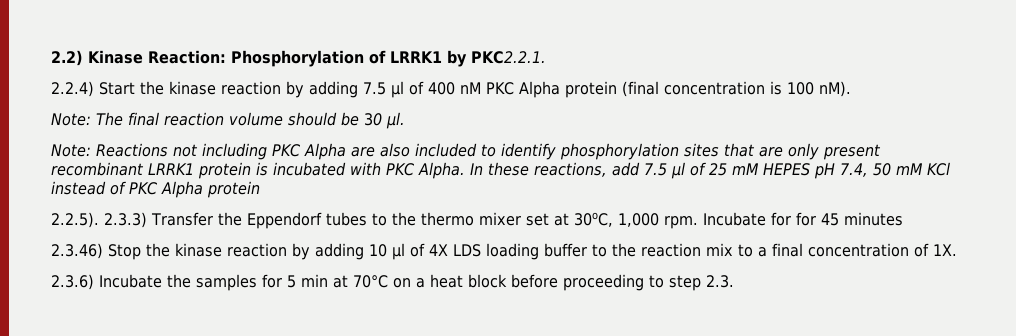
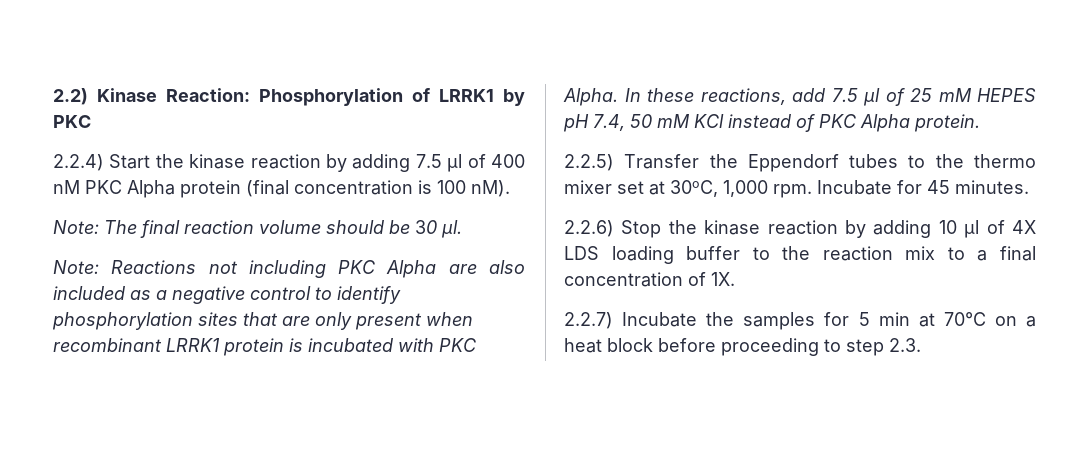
[471,51,546,64] PKC2.2.1. -> [53,115,91,128] PKC
(477, 150) none -> [130,286,311,304] as a negative control
(881, 152) none -> [426,312,473,326] when
[207,181,260,198] [51,212,147,228] protein // 2.2.5). 2.3.3) -> [914,114,980,132] [564,154,614,171] protein. // 2.2.5)
[795,212,903,226] [51,243,103,259] for 45 minutes // 2.3.46) -> [927,180,1029,194] [564,220,614,237] 45 minutes. // 2.2.6)
[51,274,94,290] 2.3.6) -> [564,312,613,329] 2.2.7)

